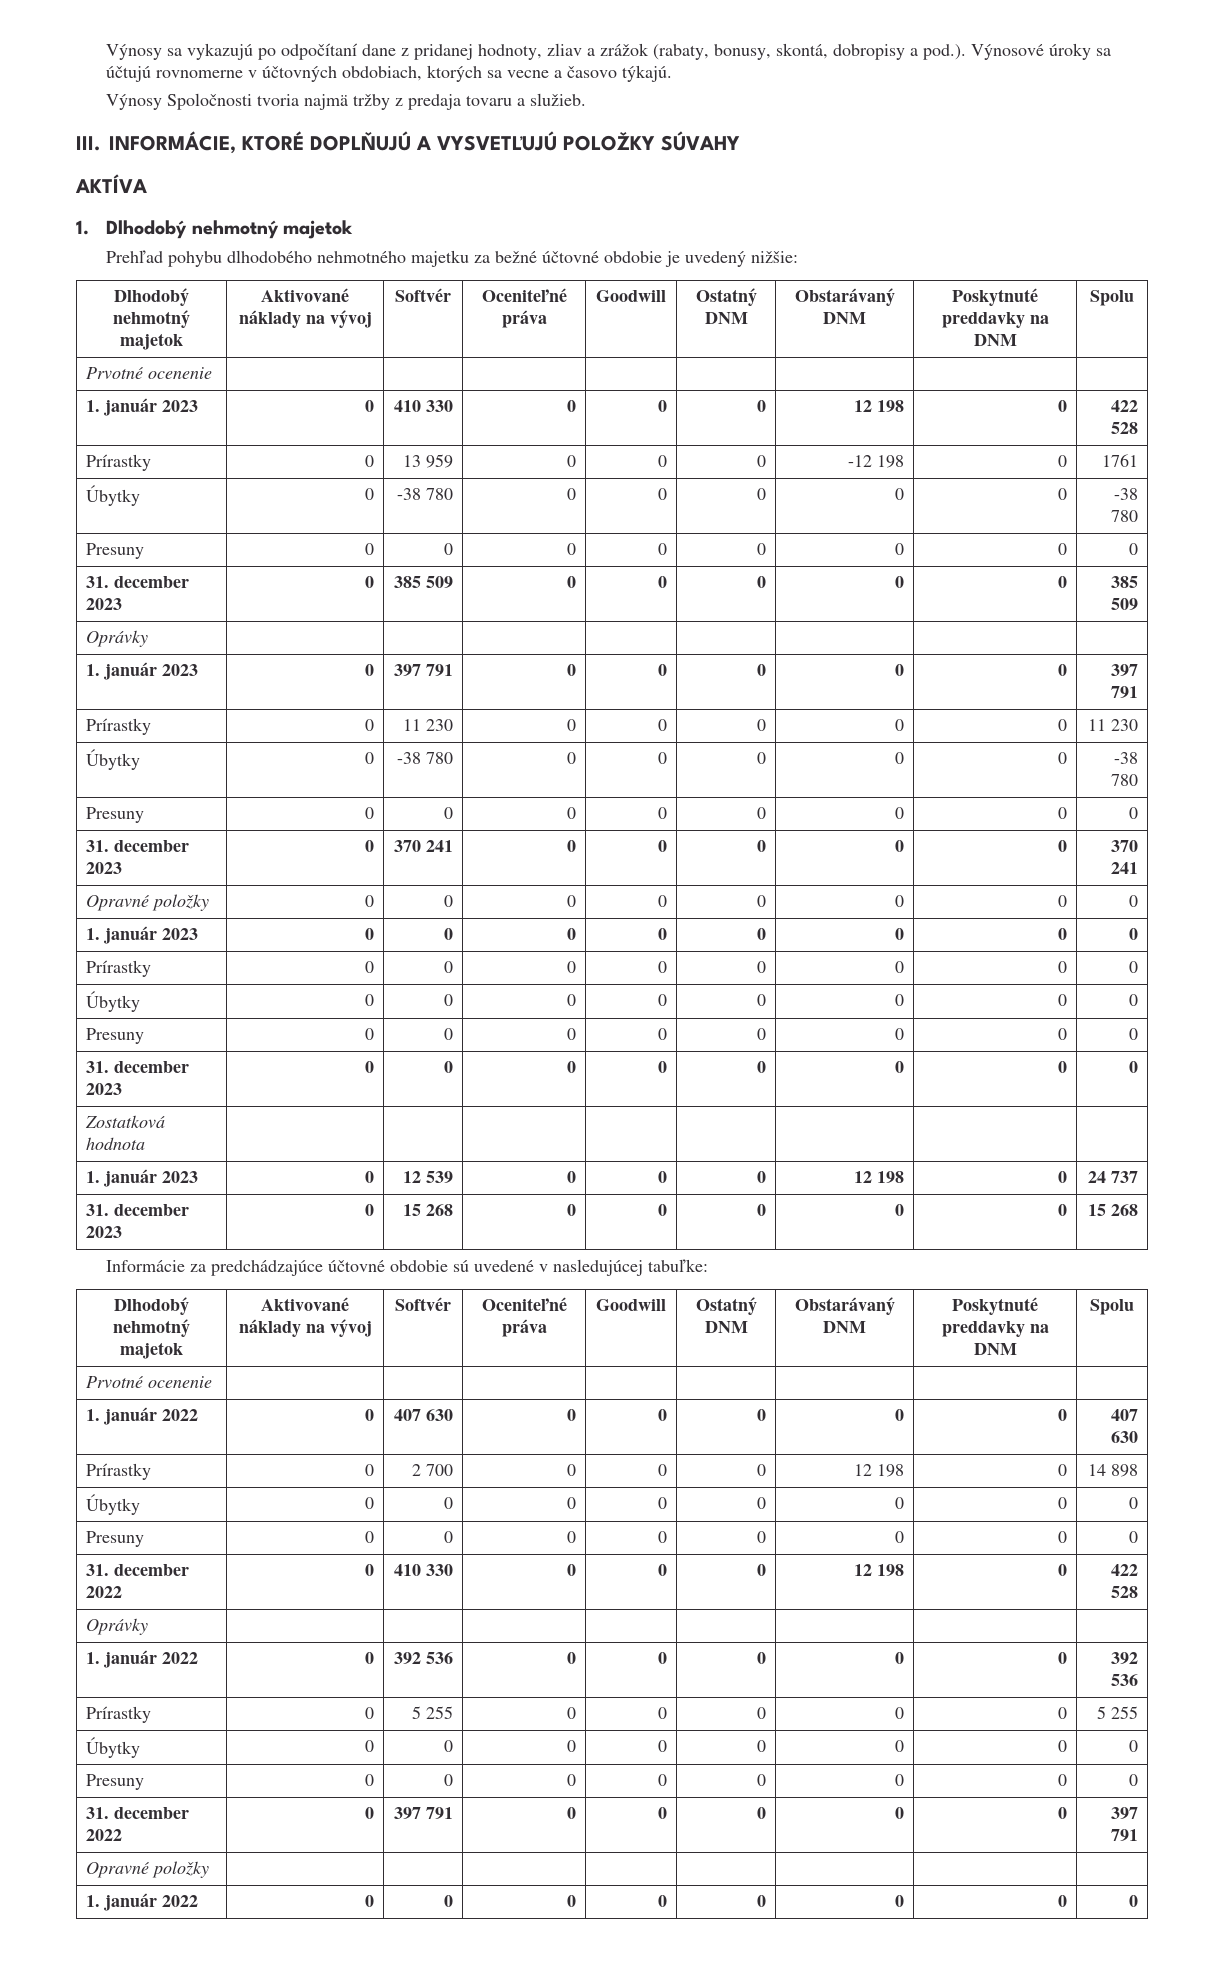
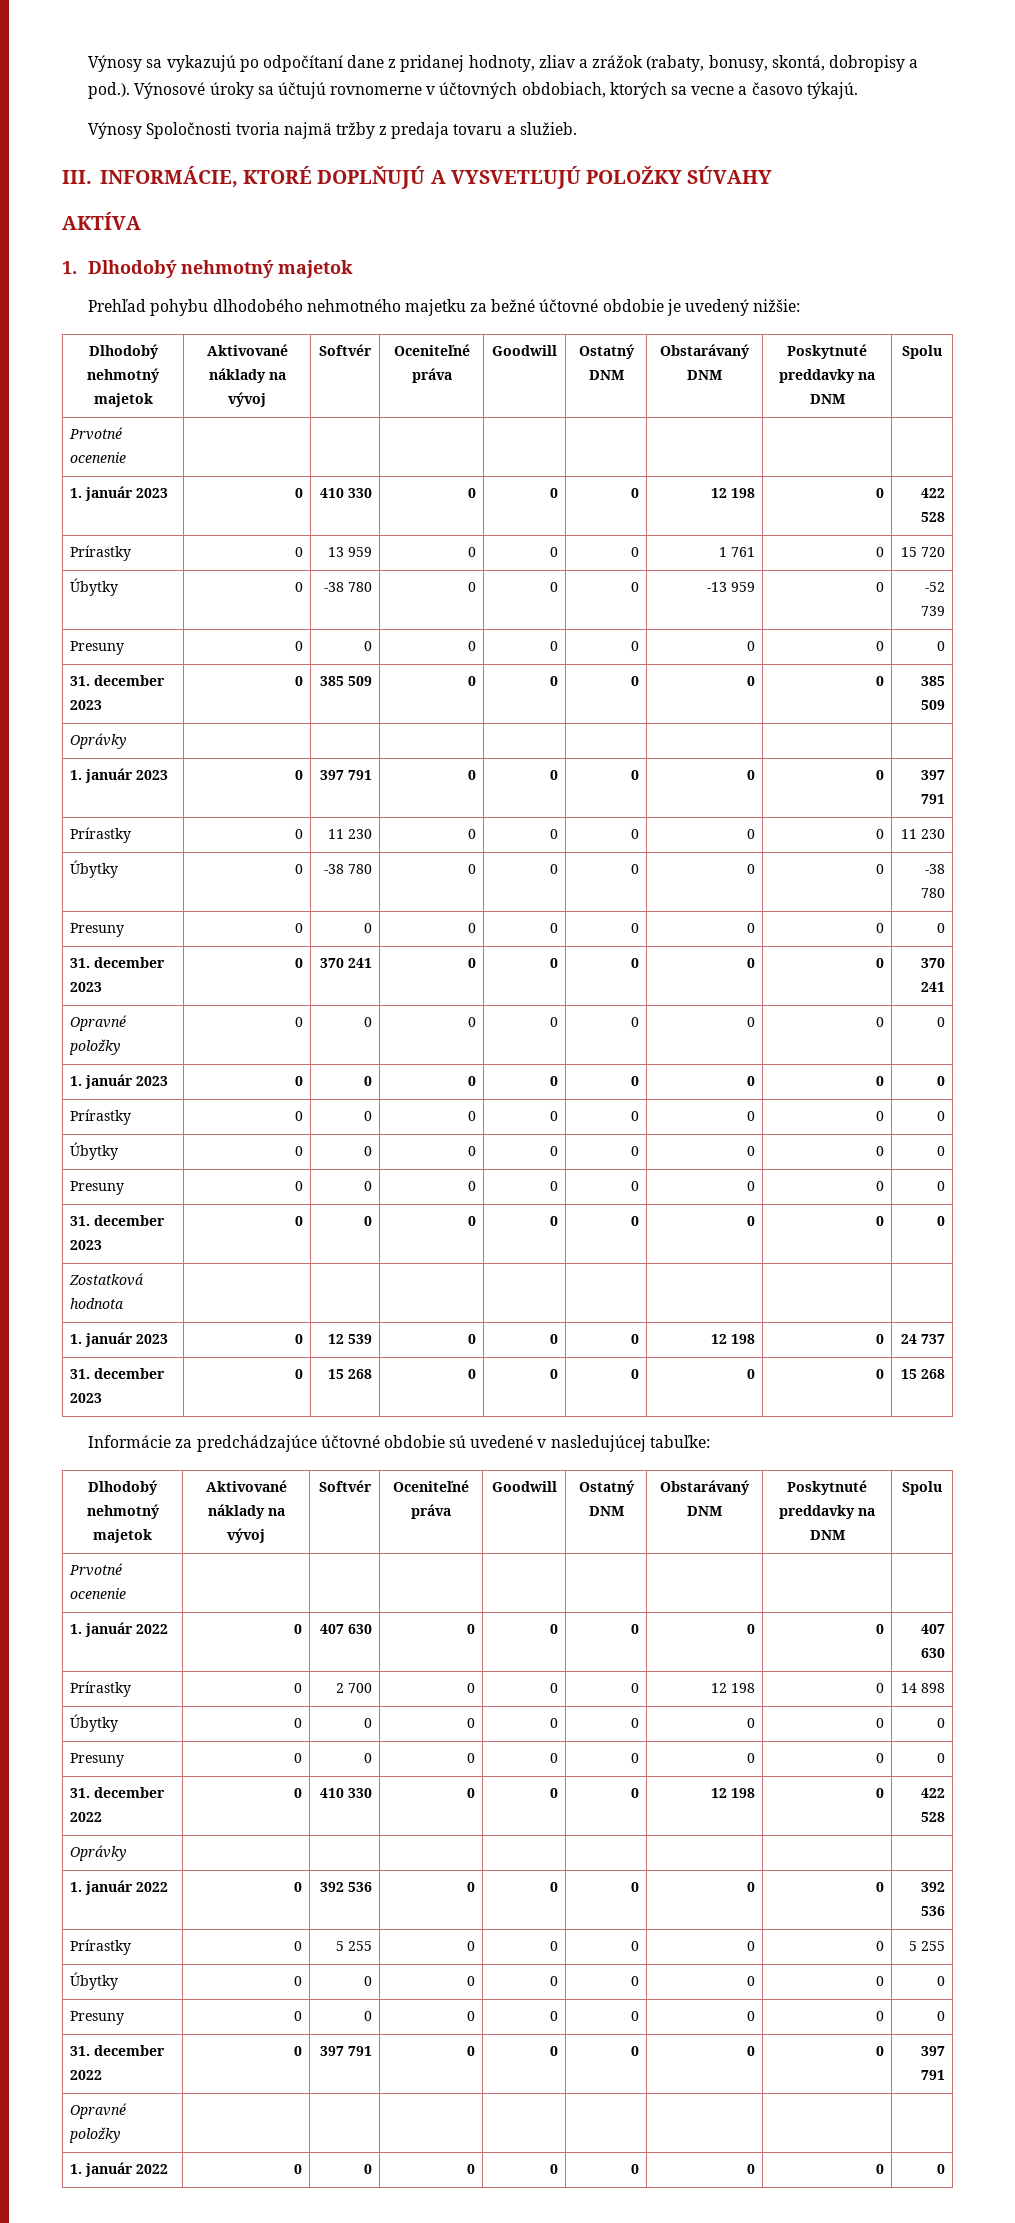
[847,455,904,468] [1057,455,1067,467] [1101,454,1138,467] [86,485,141,506] [364,488,374,500] [396,488,453,500] [566,488,576,500] [657,488,667,500] [756,488,766,500] [894,488,904,500] [1057,488,1067,500] [1113,488,1138,500] [1110,510,1138,522] -12 198 | 0 | 1761 // Úbytky | 0 | -38 780 | 0 | 0 | 0 | 0 | 0 | -38 780 -> [718,547,755,557] [875,547,884,557] [900,547,945,557] [70,578,119,596] [294,582,303,592] [323,582,372,592] [467,582,476,592] [549,582,558,592] [630,582,639,592] [706,582,755,592] [875,582,884,592] [924,582,945,592] [920,606,945,616] 1 761 | 0 | 15 720 // Úbytky | 0 | -38 780 | 0 | 0 | 0 | -13 959 | 0 | -52 739

